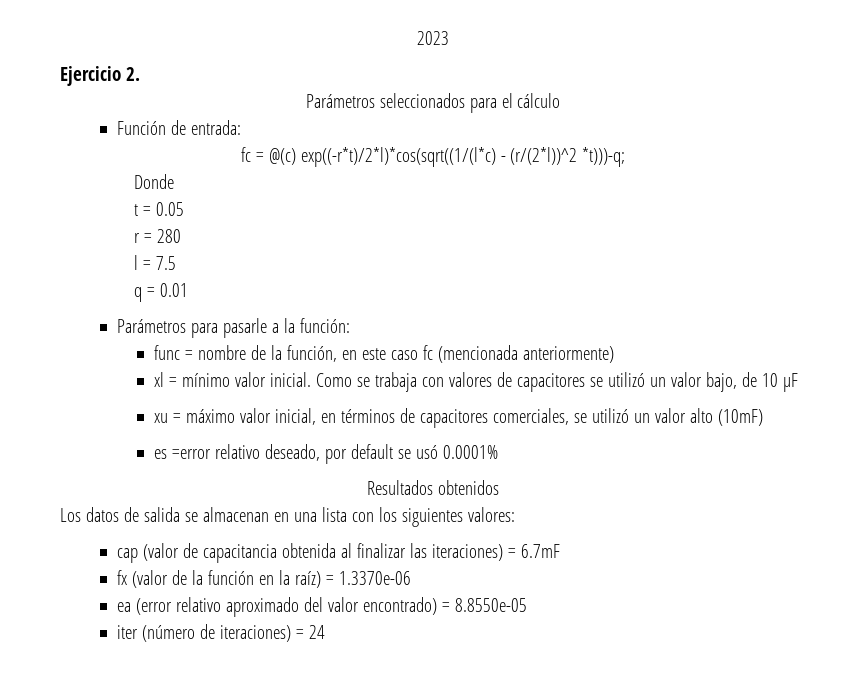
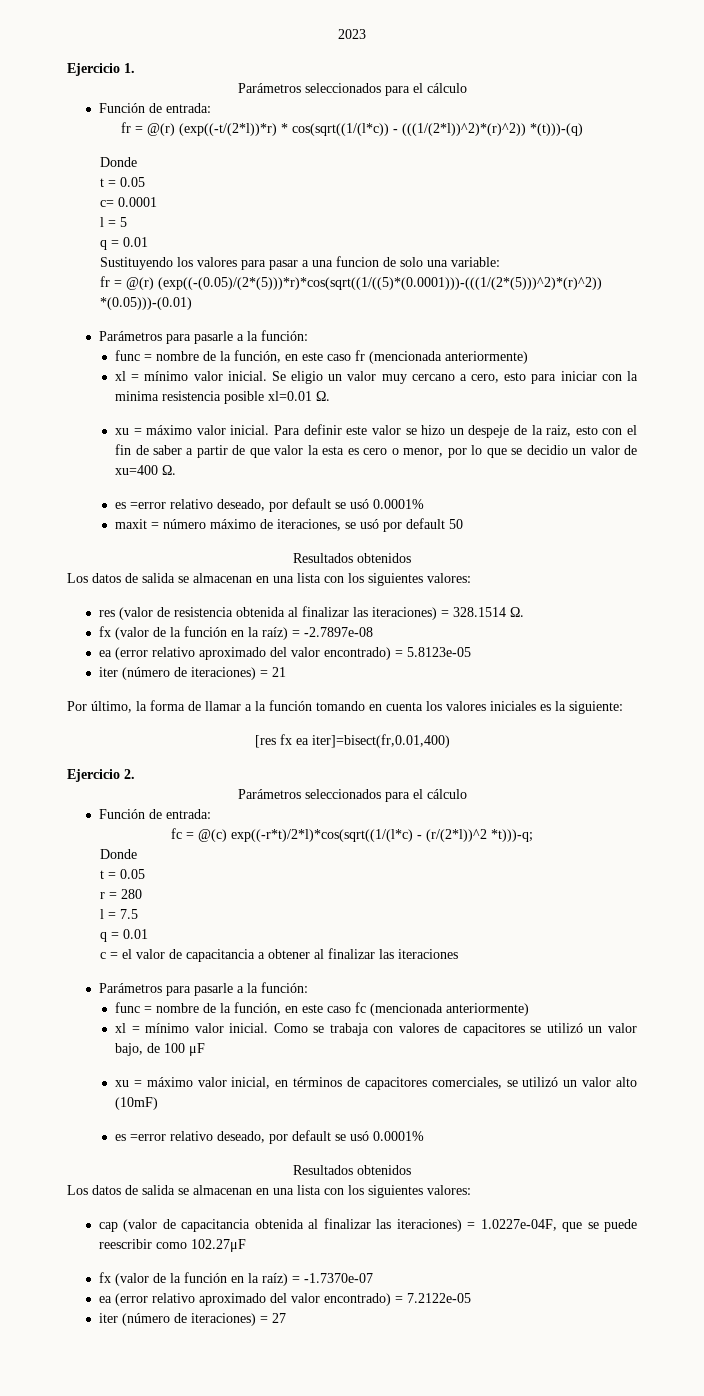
(449, 38) none -> [67,63,135,76] [237,83,467,96] [98,103,211,113] [121,122,583,136] [99,157,137,167] [99,177,145,187] [99,197,157,207] [99,217,127,227] [99,237,148,250] [99,256,500,270] [99,276,602,290] [99,297,192,310] [98,330,308,344] [115,350,529,364] [115,371,638,384] [115,391,331,404] [115,424,637,438] [115,444,637,458] [115,465,177,475] [115,498,425,512] [115,518,464,532] [293,553,411,563] [67,573,471,586] [98,606,524,620] [98,626,373,640] [98,647,471,660] [98,667,286,680] [67,700,623,714] [254,734,450,748] // Ejercicio 1. // Parámetros seleccionados para el cálculo // Función de entrada: // fr = @(r) (exp((-t/(2*l))*r) * cos(sqrt((1/(l*c)) - (((1/(2*l))^2)*(r)^2)) *(t)))-(q) // Donde // t = 0.05 // c= 0.0001 // l = 5 // q = 0.01 // Sustituyendo los valores para pasar a una funcion de solo una variable: // fr = @(r) (exp((-(0.05)/(2*(5)))*r)*cos(sqrt((1/((5)*(0.0001)))-(((1/(2*(5)))^2)*(r)^2)) *(0.05)))-(0.01) // Parámetros para pasarle a la función: // func = nombre de la función, en este caso fr (mencionada anteriormente) // xl = mínimo valor inicial. Se eligio un valor muy cercano a cero, esto para iniciar con la minima resistencia posible xl=0.01 Ω. // xu = máximo valor inicial. Para definir este valor se hizo un despeje de la raiz, esto con el fin de saber a partir de que valor la esta es cero o menor, por lo que se decidio un valor de xu=400 Ω. // es =error relativo deseado, por default se usó 0.0001% // maxit = número máximo de iteraciones, se usó por default 50 // Resultados obtenidos // Los datos de salida se almacenan en una lista con los siguientes valores: // res (valor de resistencia obtenida al finalizar las iteraciones) = 328.1514 Ω. // fx (valor de la función en la raíz) = -2.7897e-08 // ea (error relativo aproximado del valor encontrado) = 5.8123e-05 // iter (número de iteraciones) = 21 // Por último, la forma de llamar a la función tomando en cuenta los valores iniciales es la siguiente: // [res fx ea iter]=bisect(fr,0.01,400)
(188, 290) none -> [99,948,458,962] // c = el valor de capacitancia a obtener al finalizar las iteraciones
[761,373,778,387] 10 -> [164,1043,186,1053] 100
[521,544,561,558] [117,570,412,588] [117,597,528,617] [117,624,326,642] 6.7mF // fx (valor de la función en la raíz) = 1.3370e-06 // ea (error relativo aproximado del valor encontrado) = 8.8550e-05 // iter (número de iteraciones) = 24 -> [480,1219,637,1232] [98,1239,246,1252] [98,1272,373,1286] [98,1293,471,1306] [98,1313,286,1326] 1.0227e-04F, que se puede reescribir como 102.27μF // fx (valor de la función en la raíz) = -1.7370e-07 // ea (error relativo aproximado del valor encontrado) = 7.2122e-05 // iter (número de iteraciones) = 27

